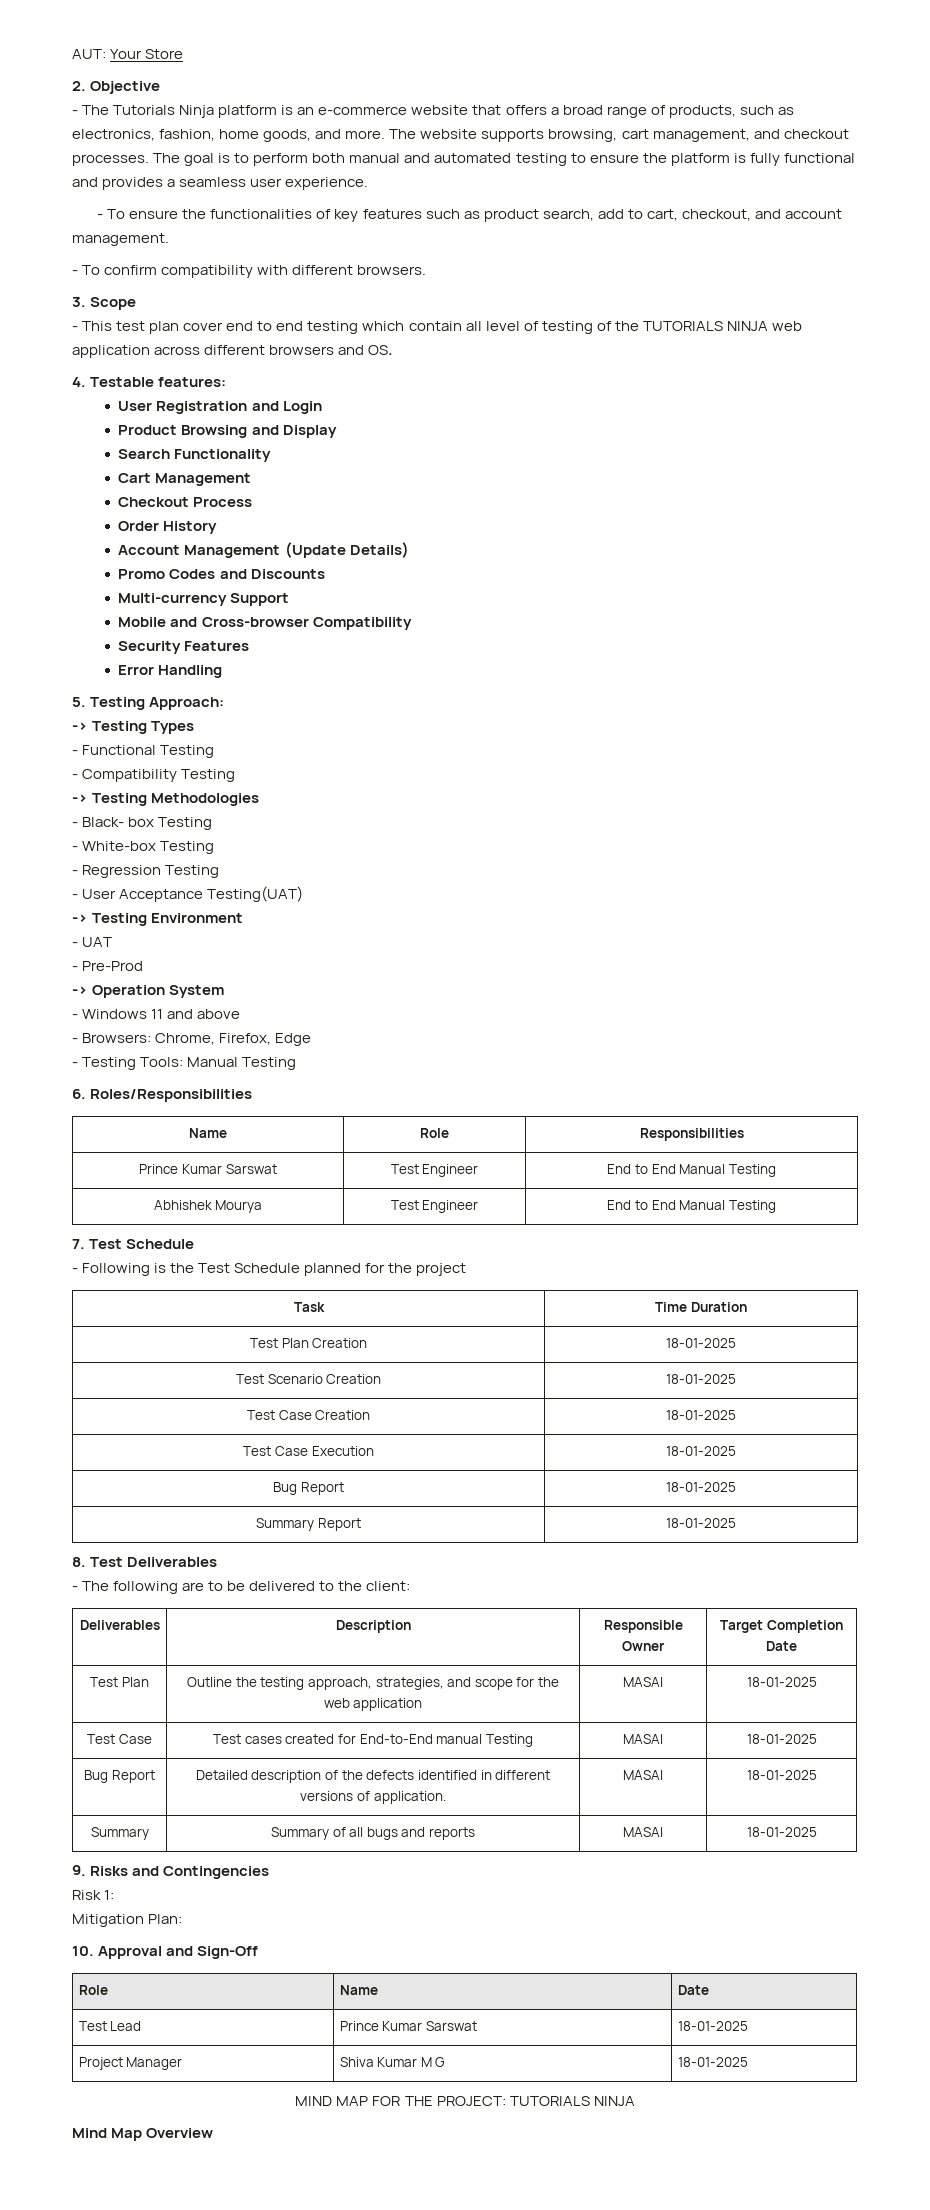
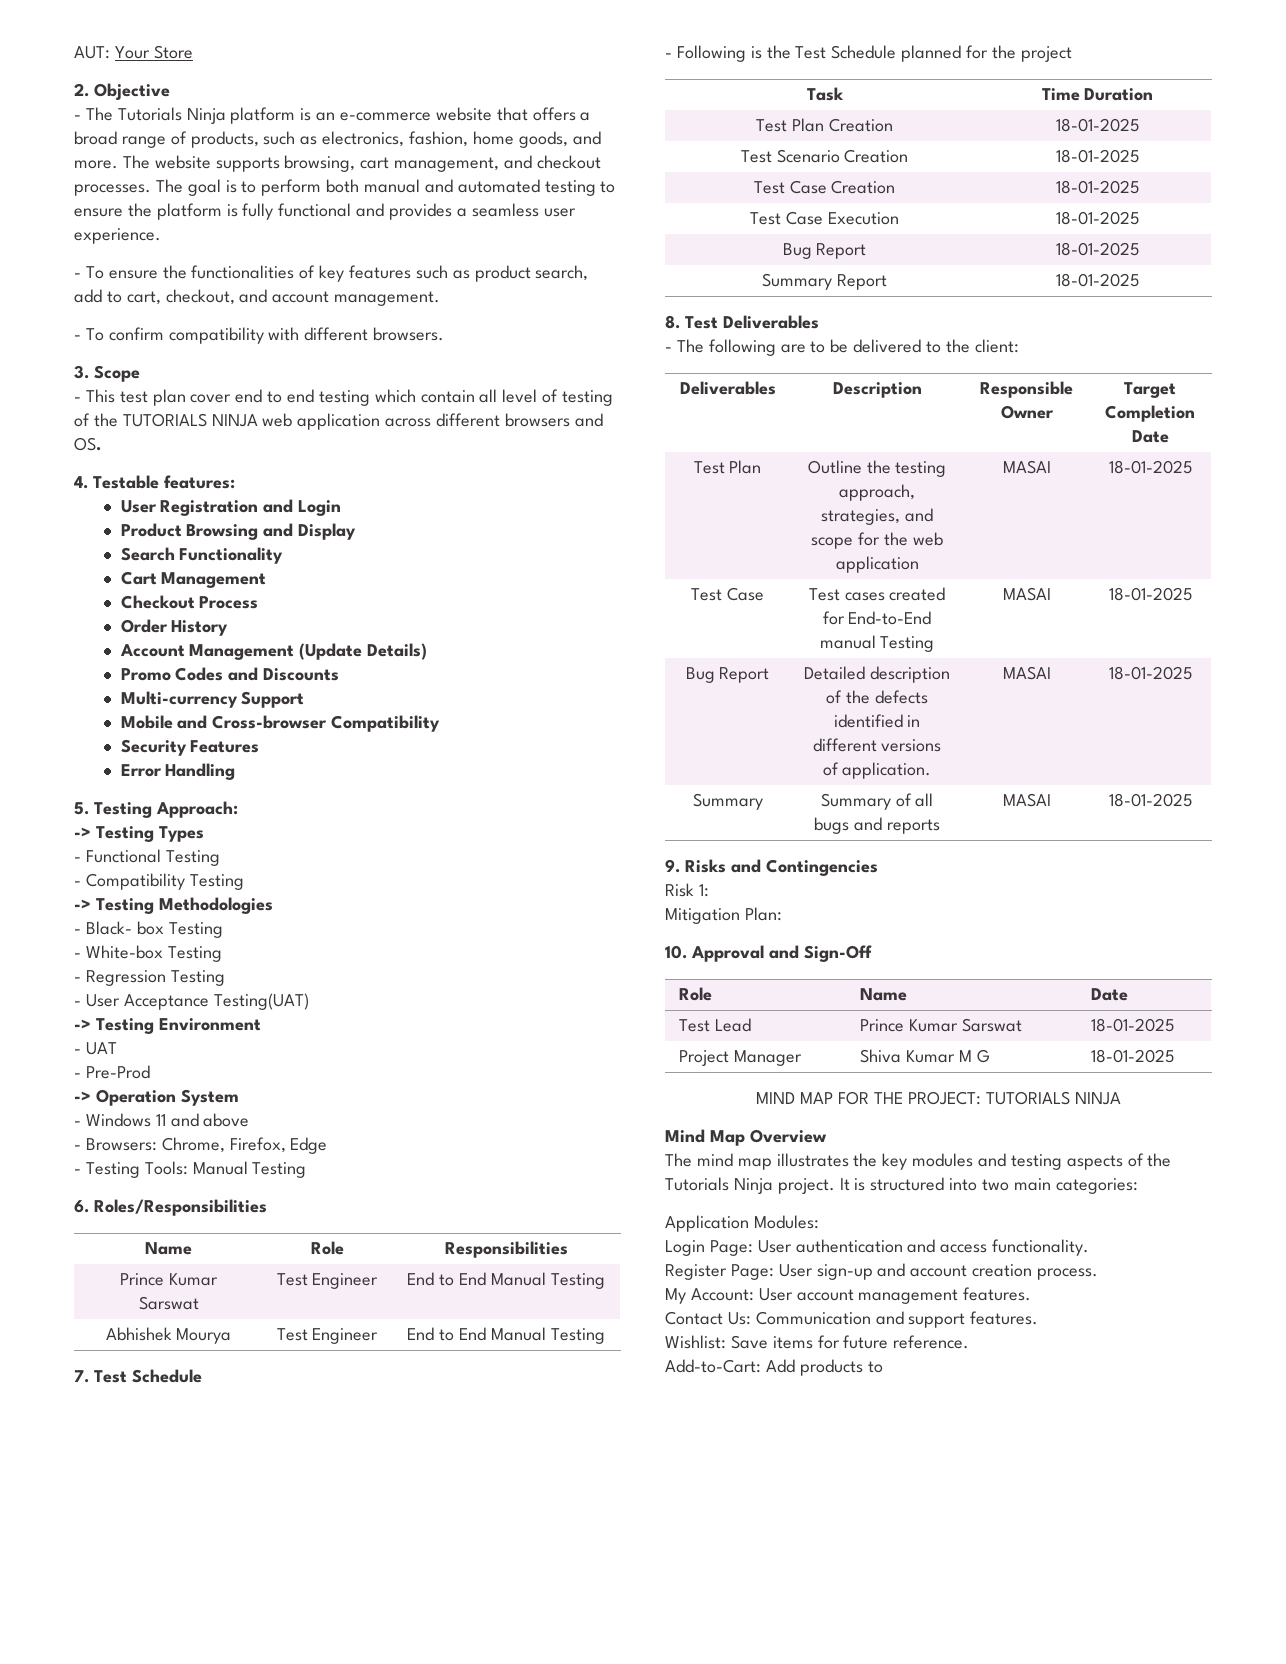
(214, 2133) none -> [665,1153,1172,1170] [665,1177,1138,1194] [665,1215,819,1232] [665,1239,1090,1256] [665,1263,1099,1280] [665,1287,1032,1304] [665,1311,1039,1328] [665,1335,970,1349] [665,1359,883,1376] // The mind map illustrates the key modules and testing aspects of the Tutorials Ninja project. It is structured into two main categories: // Application Modules: // Login Page: User authentication and access functionality. // Register Page: User sign-up and account creation process. // My Account: User account management features. // Contact Us: Communication and support features. // Wishlist: Save items for future reference. // Add-to-Cart: Add products to

